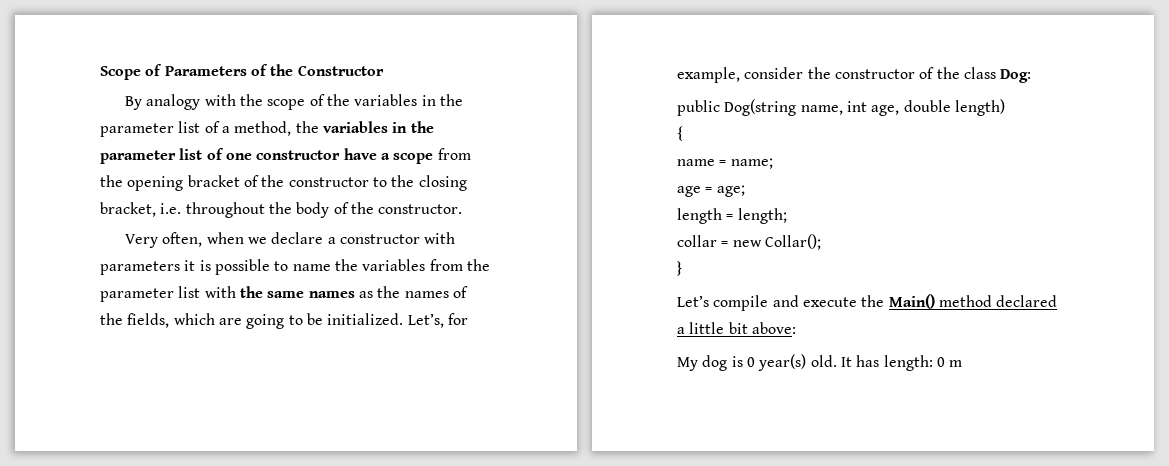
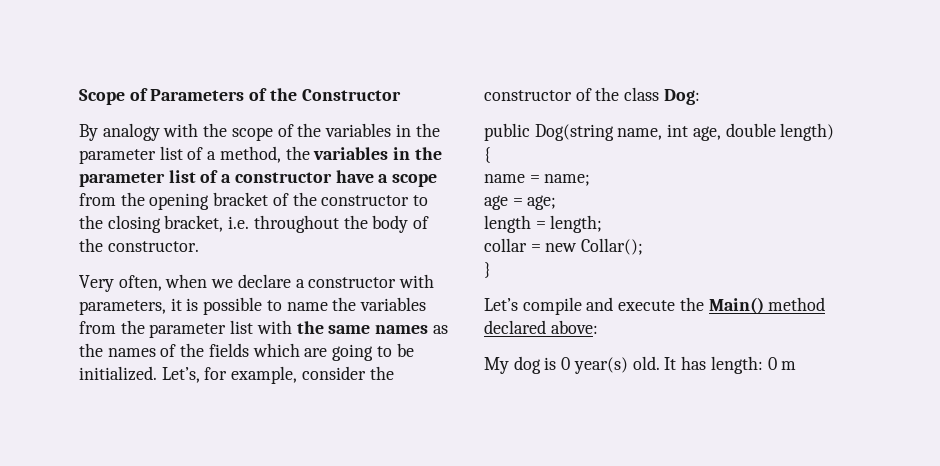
[225,153,252,160] one -> [221,174,232,183] a
[100,261,180,275] parameters -> [79,300,166,315] parameters,
[127,313,170,328] fields, -> [208,343,249,357] fields
[677,322,748,334] a little bit -> (546, 327) none

